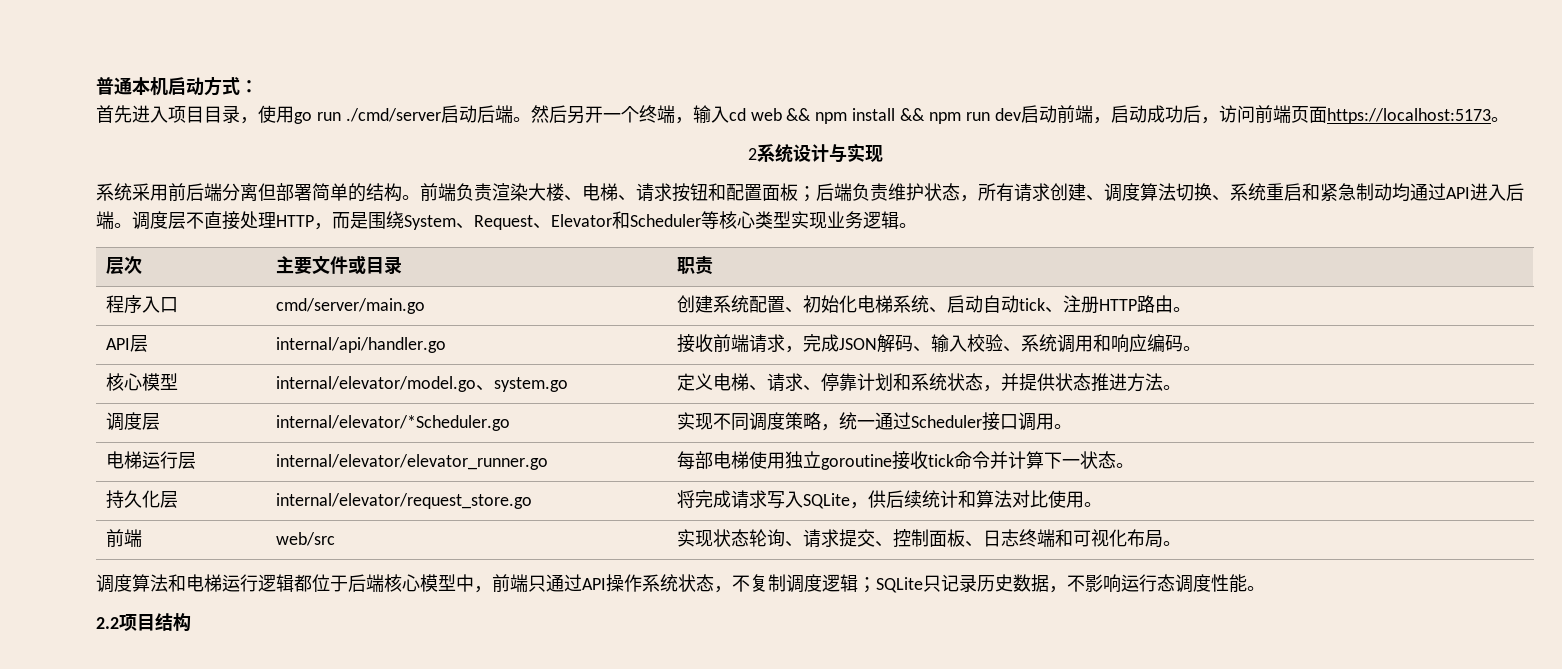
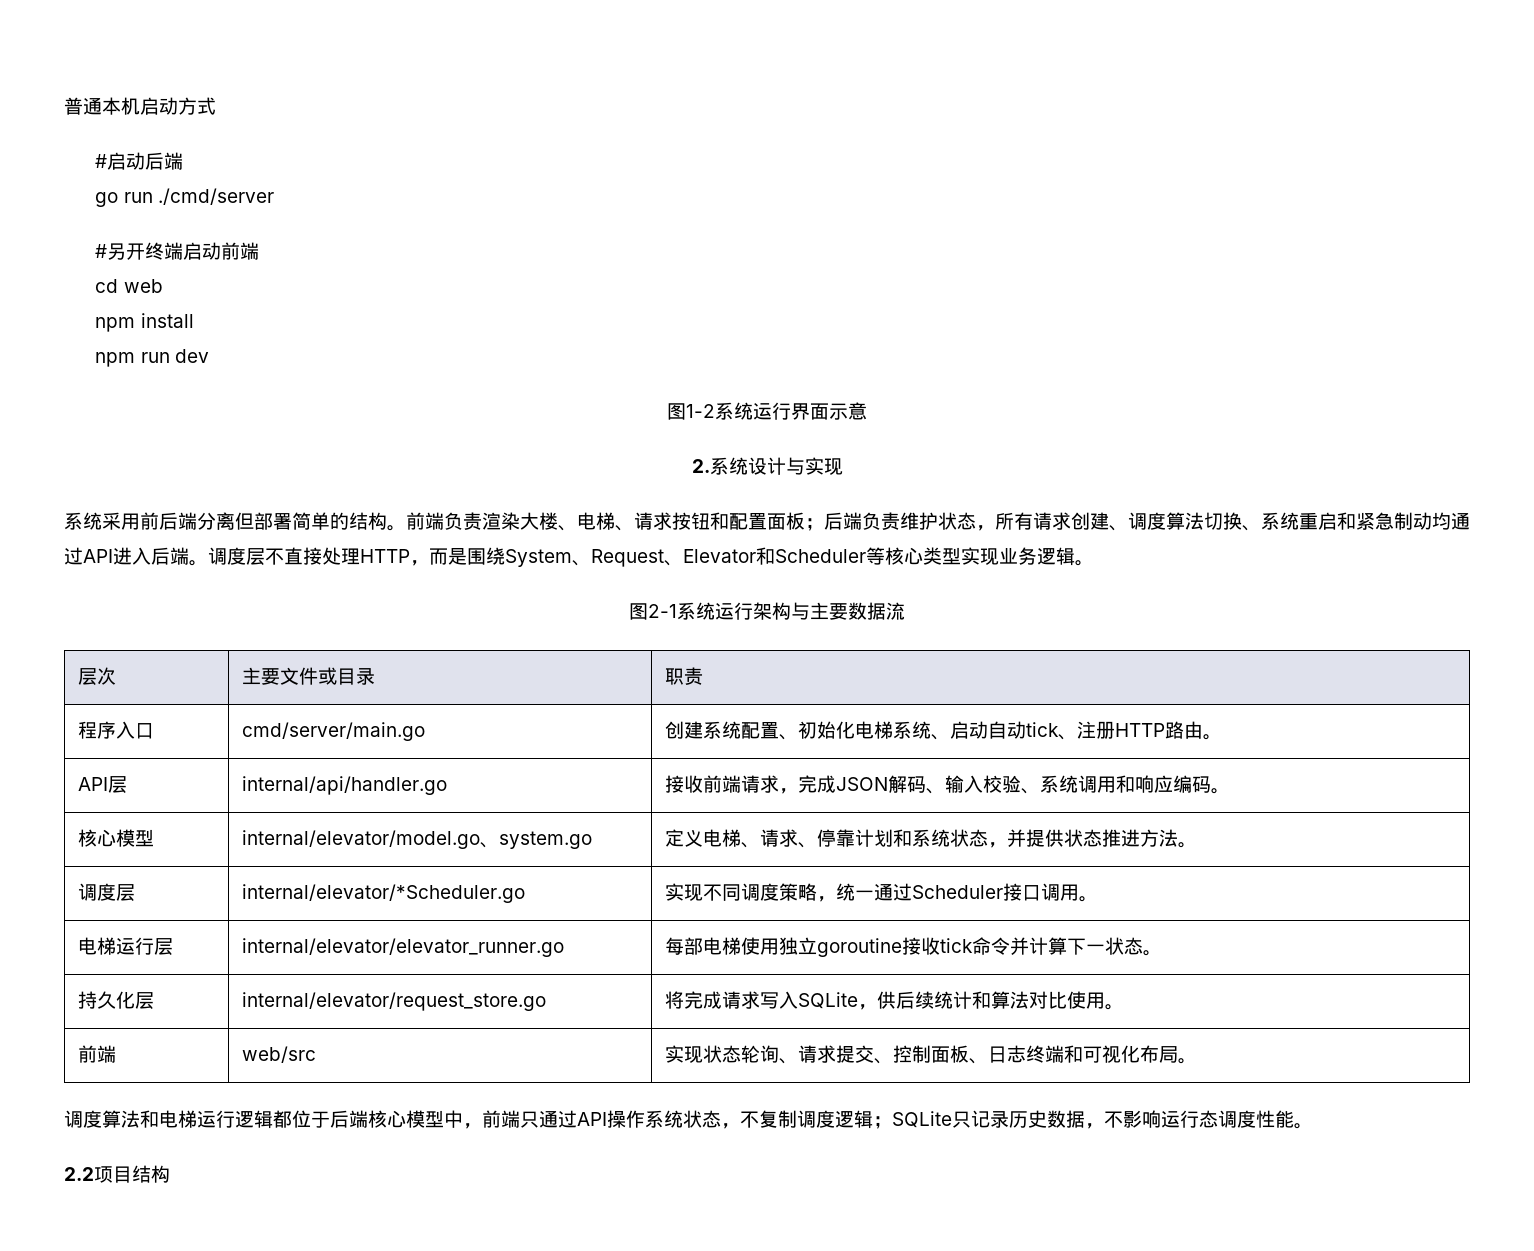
[240,80,258,93] [96,105,1509,124] [747,148,757,160] ： // 首先进入项目目录，使用go run ./cmd/server启动后端。然后另开一个终端，输入cd web && npm install && npm run dev启动前端，启动成功后，访问前端页面https://localhost:5173。 // 2 -> [95,152,184,170] [95,188,274,207] [95,242,260,260] [95,279,163,293] [95,313,194,332] [95,349,209,367] [667,402,867,420] [691,459,710,473] // #启动后端 // go run ./cmd/server // #另开终端启动前端 // cd web // npm install // npm run dev // 图1-2系统运行界面示意 // 2.
(917, 225) none -> [629,602,905,620] // 图2-1系统运行架构与主要数据流

